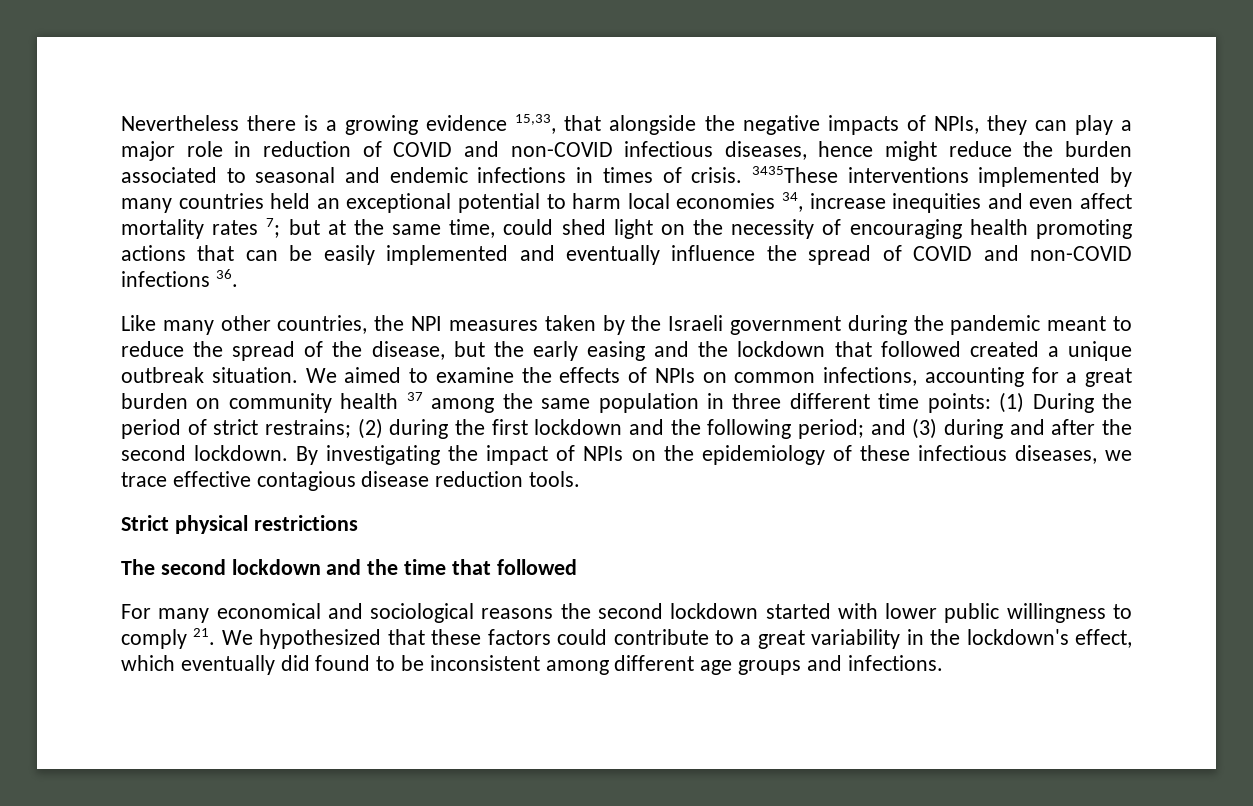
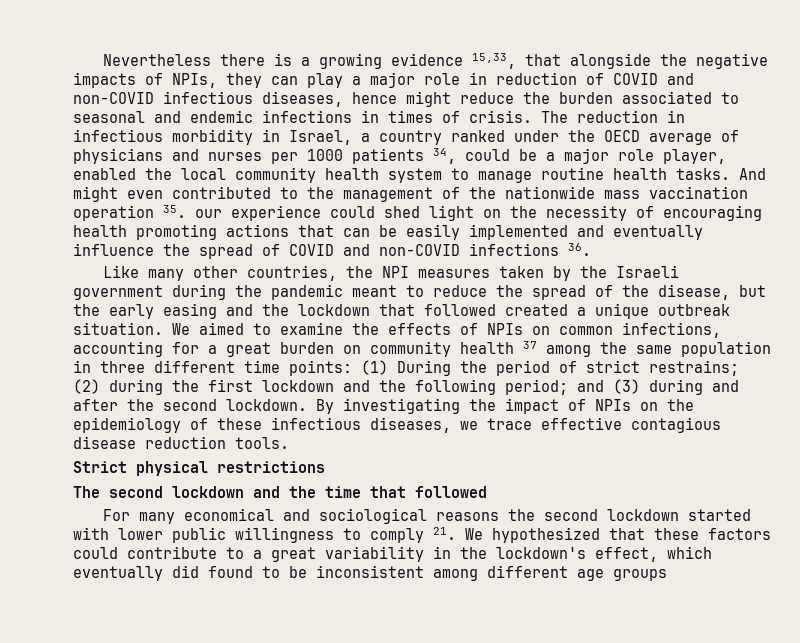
[751,166,1133,187] [121,192,1133,213] [121,218,496,239] 3435These interventions implemented by many countries held an exceptional potential to harm local economies 34, increase inequities and even affect mortality rates 7; but at the same time, -> [541,110,685,123] [73,129,739,145] [73,148,726,164] [73,167,766,183] [73,186,748,202] [73,205,321,221] The reduction in infectious morbidity in Israel, a country ranked under the OECD average of physicians and nurses per 1000 patients 34, could be a major role player, enabled the local community health system to manage routine health tasks. And might even contributed to the management of the nationwide mass vaccination operation 35. our experience
[806,655,943,671] and infections. -> (667, 575) none

